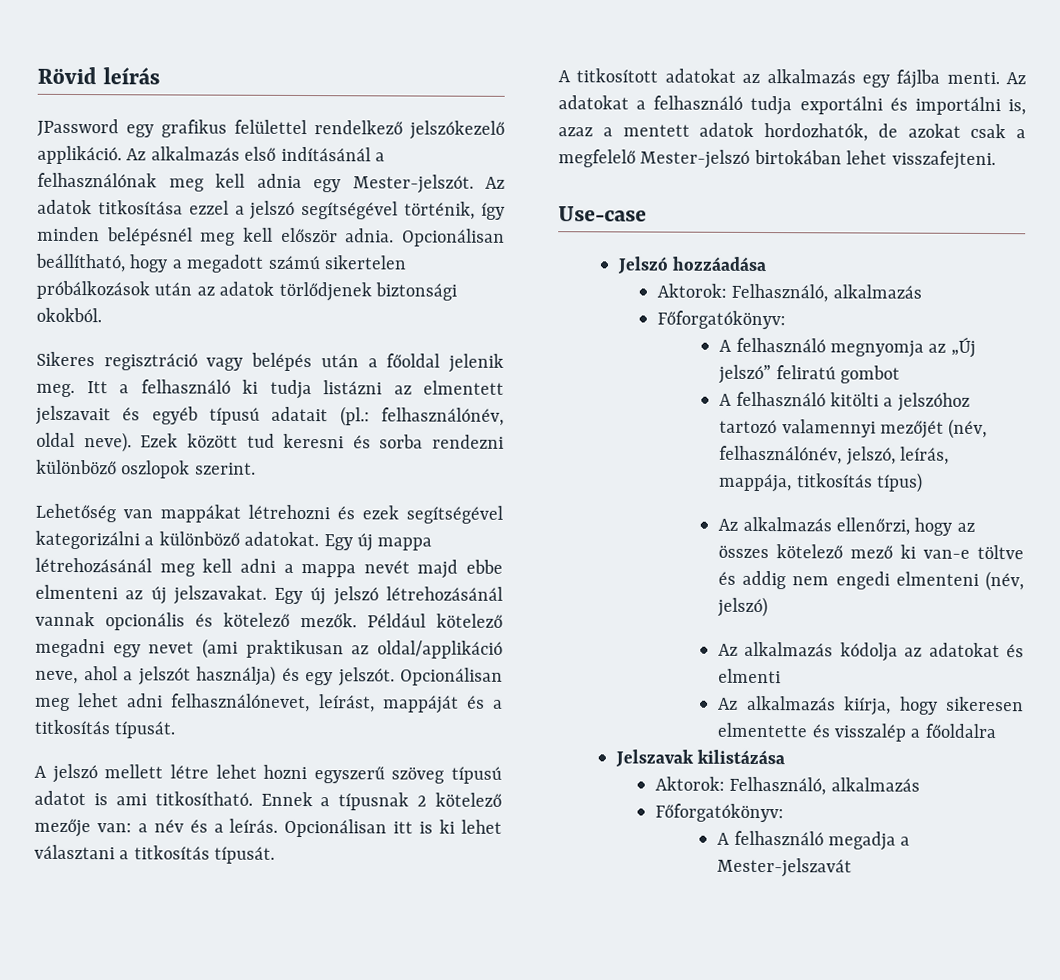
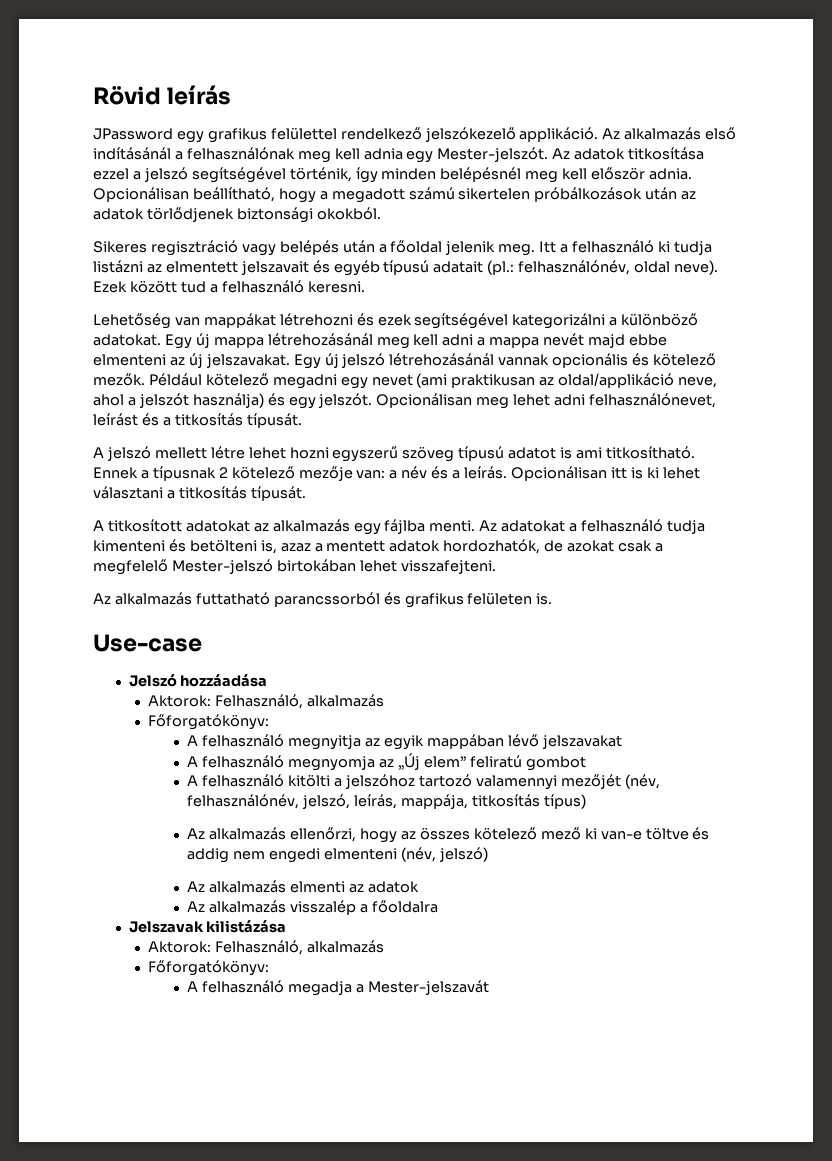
[283,433,504,449] [36,459,256,479] keresni és sorba rendezni különböző oszlopok szerint. -> [209,280,365,293] a felhasználó keresni.
[318,694,459,714] leírást, mappáját -> [93,413,138,426] leírást
[799,96,1001,116] exportálni és importálni -> [93,539,257,552] kimenteni és betölteni
(996, 160) none -> [93,592,553,608] // Az alkalmazás futtatható parancssorból és grafikus felületen is.
(786, 320) none -> [187,734,622,750] // A felhasználó megnyitja az egyik mappában lévő jelszavakat
[718,364,772,385] jelszó” -> [423,756,466,768] elem”
[839,642,1024,662] [718,668,782,684] [718,695,1024,716] [717,722,830,738] kódolja az adatokat és elmenti // Az alkalmazás kiírja, hogy sikeresen elmentette és -> [290,881,420,893] [187,900,287,913] elmenti az adatok // Az alkalmazás

